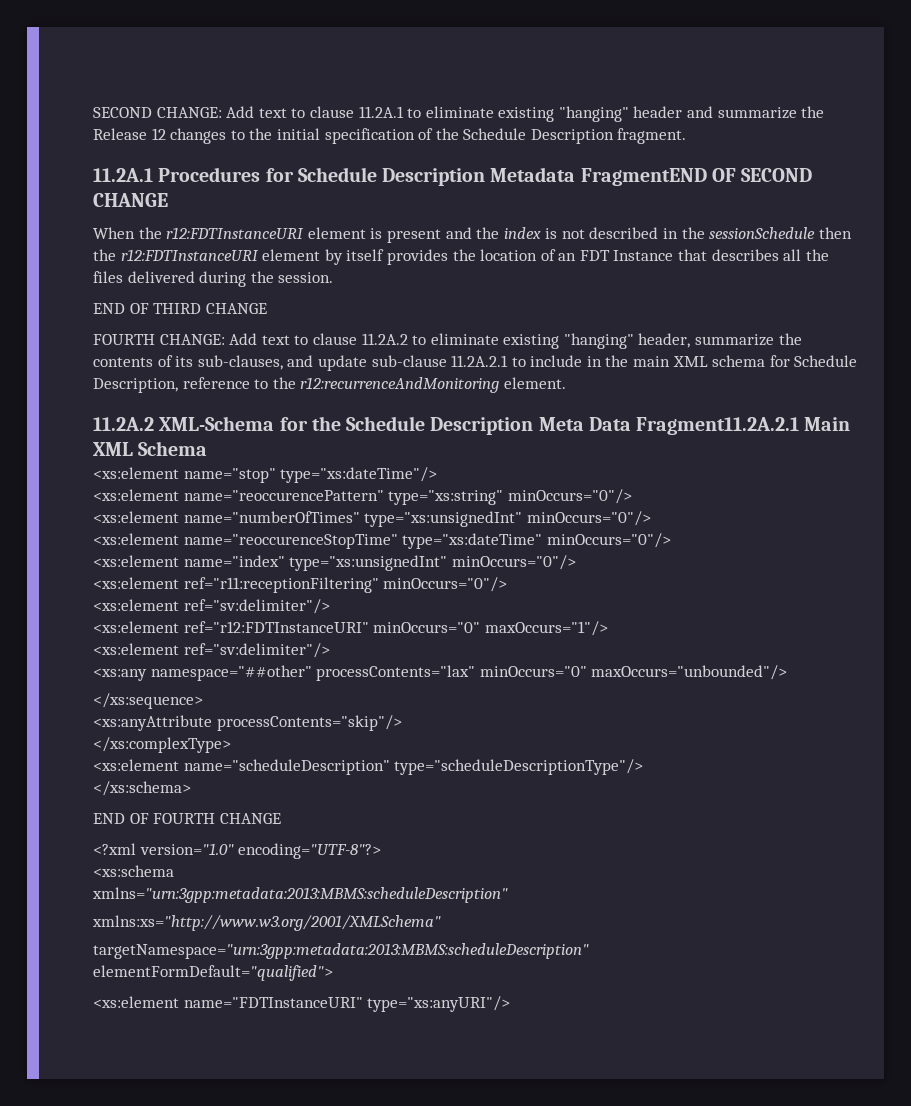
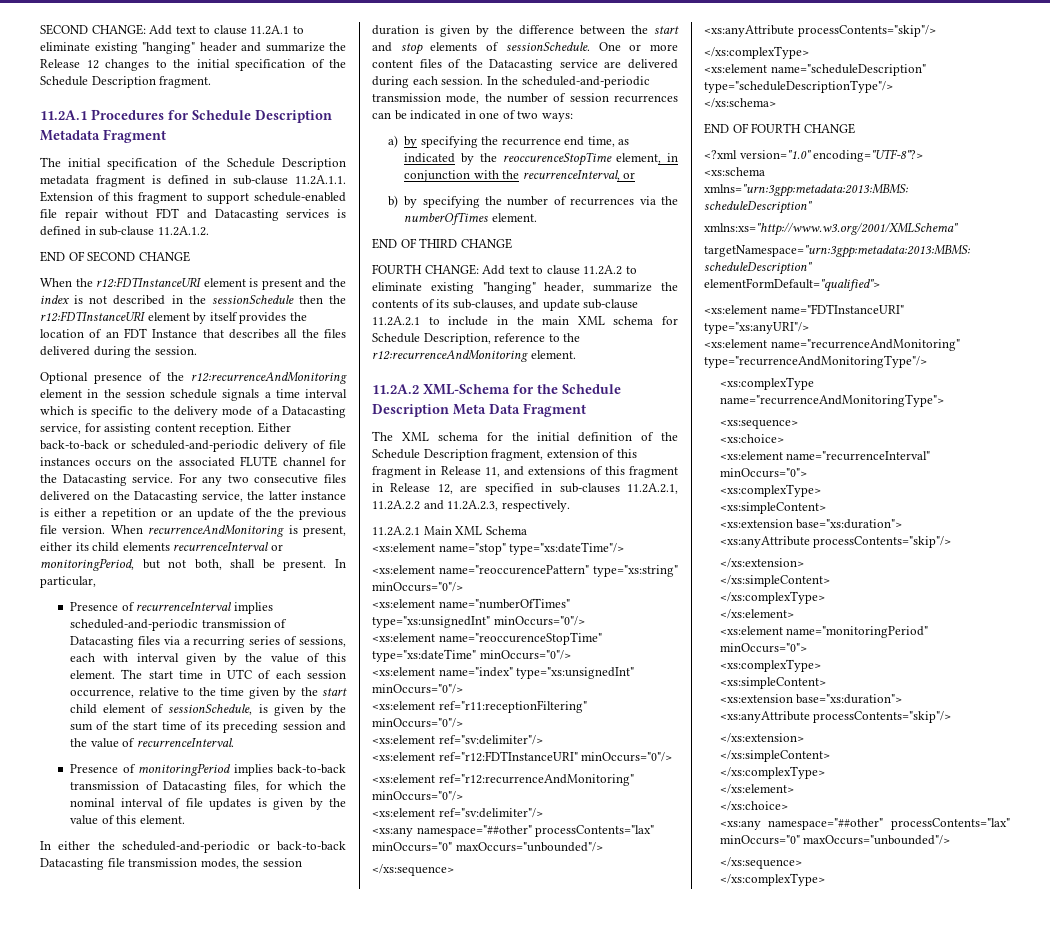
[580,168,707,186] FragmentEND -> [103,129,166,143] [40,157,346,170] [40,175,346,187] [40,191,346,204] [40,208,347,221] [40,226,209,236] [40,251,65,262] Fragment // The initial specification of the Schedule Description metadata fragment is defined in sub-clause 11.2A.1.1. Extension of this fragment to support schedule-enabled file repair without FDT and Datacasting services is defined in sub-clause 11.2A.1.2. // END
(334, 277) none -> [40,372,347,384] [40,389,347,401] [40,406,347,418] [40,422,291,435] [40,440,346,452] [40,456,346,467] [40,473,346,486] [40,491,346,503] [40,508,346,520] [40,525,346,537] [40,542,283,552] [40,558,346,571] [40,576,96,588] [70,602,273,614] [70,619,288,631] [70,636,346,648] [70,653,346,665] [70,669,346,679] [70,687,348,699] [70,704,346,716] [70,721,346,733] [70,738,234,748] [70,763,346,776] [70,781,346,793] [70,798,346,810] [70,815,185,825] [40,841,346,853] [40,858,302,870] [372,25,679,37] [372,42,678,55] [372,59,678,71] [372,76,650,88] [372,93,678,104] [372,110,573,122] [387,135,630,148] [404,152,678,166] [404,170,636,182] [387,195,678,208] [404,212,537,225] // Optional presence of the r12:recurrenceAndMonitoring element in the session schedule signals a time interval which is specific to the delivery mode of a Datacasting service, for assisting content reception. Either back-to-back or scheduled-and-periodic delivery of file instances occurs on the associated FLUTE channel for the Datacasting service. For any two consecutive files delivered on the Datacasting service, the latter instance is either a repetition or an update of the the previous file version. When recurrenceAndMonitoring is present, either its child elements recurrenceInterval or monitoringPeriod, but not both, shall be present. In particular, // Presence of recurrenceInterval implies scheduled-and-periodic transmission of Datacasting files via a recurring series of sessions, each with interval given by the value of this element. The start time in UTC of each session occurrence, relative to the time given by the start child element of sessionSchedule, is given by the sum of the start time of its preceding session and the value of recurrenceInterval. // Presence of monitoringPeriod implies back-to-back transmission of Datacasting files, for which the nominal interval of file updates is given by the value of this element. // In either the scheduled-and-periodic or back-to-back Datacasting file transmission modes, the session duration is given by the difference between the start and stop elements of sessionSchedule. One or more content files of the Datacasting service are delivered during each session. In the scheduled-and-periodic transmission mode, the number of session recurrences can be indicated in one of two ways: // a) by specifying the recurrence end time, as indicated by the reoccurenceStopTime element, in conjunction with the recurrenceInterval, or // b) by specifying the number of recurrences via the numberOfTimes element.
[636,417,800,435] Fragment11.2A.2.1 -> [523,403,586,417] [372,431,678,442] [372,449,637,461] [372,466,678,478] [372,483,678,495] [372,500,570,512] [372,526,420,536] Fragment // The XML schema for the initial definition of the Schedule Description fragment, extension of this fragment in Release 11, and extensions of this fragment in Release 12, are specified in sub-clauses 11.2A.2.1, 11.2A.2.2 and 11.2A.2.3, respectively. // 11.2A.2.1
[373,621,608,636] minOccurs="0" maxOccurs="1"/> -> [581,752,673,762] [372,774,634,786] [372,791,463,801] minOccurs="0"/> // <xs:element ref="r12:recurrenceAndMonitoring" minOccurs="0"/>
(511, 1004) none -> [704,339,960,351] [704,355,927,368] [719,377,814,390] [719,394,944,407] [719,419,798,429] [719,434,784,443] [719,451,931,461] [719,468,807,478] [719,484,821,497] [719,502,826,514] [719,519,903,529] [719,536,952,548] [719,558,804,568] [719,575,830,587] [719,591,825,604] [719,609,794,619] [719,626,929,638] [719,643,807,653] [719,659,821,672] [719,677,826,689] [719,694,903,704] [719,711,952,723] [719,733,804,743] [719,750,830,762] [719,766,825,779] [719,784,794,794] [719,801,788,811] [719,818,1010,830] [719,835,951,845] [719,857,802,869] [719,873,825,886] // <xs:element name="recurrenceAndMonitoring" type="recurrenceAndMonitoringType"/> // <xs:complexType name="recurrenceAndMonitoringType"> // <xs:sequence> // <xs:choice> // <xs:element name="recurrenceInterval" minOccurs="0"> // <xs:complexType> // <xs:simpleContent> // <xs:extension base="xs:duration"> // <xs:anyAttribute processContents="skip"/> // </xs:extension> // </xs:simpleContent> // </xs:complexType> // </xs:element> // <xs:element name="monitoringPeriod" minOccurs="0"> // <xs:complexType> // <xs:simpleContent> // <xs:extension base="xs:duration"> // <xs:anyAttribute processContents="skip"/> // </xs:extension> // </xs:simpleContent> // </xs:complexType> // </xs:element> // </xs:choice> // <xs:any namespace="##other" processContents="lax" minOccurs="0" maxOccurs="unbounded"/> // </xs:sequence> // </xs:complexType>

